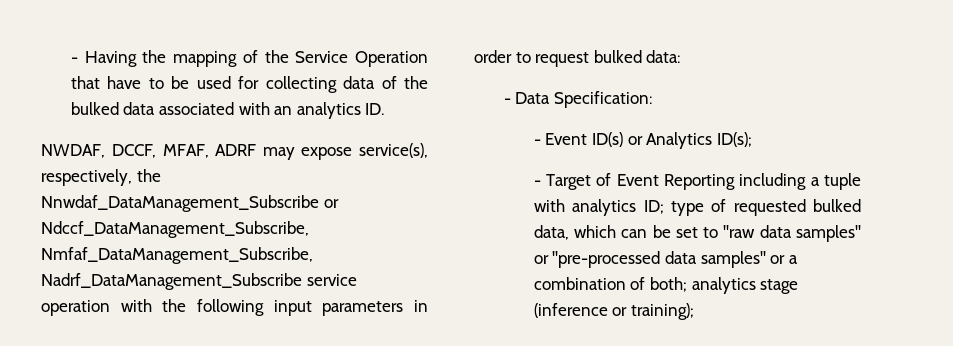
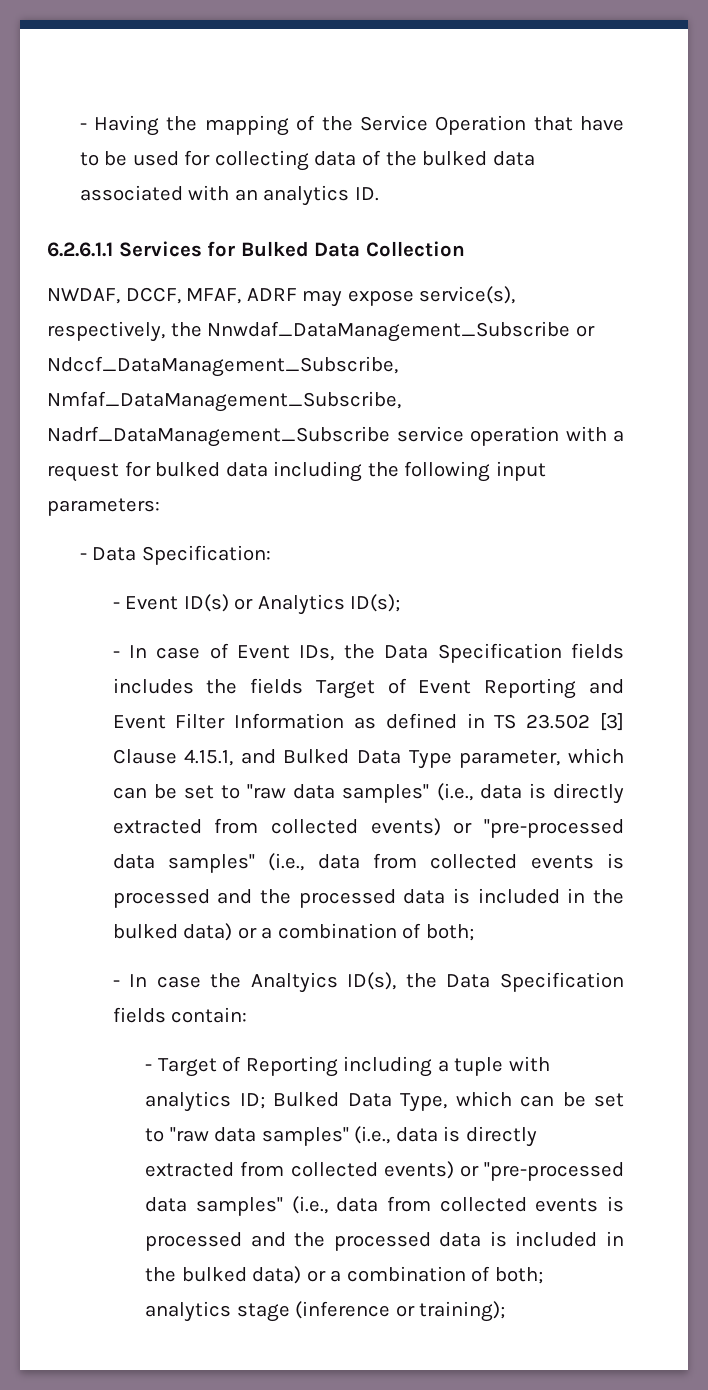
(385, 109) none -> [47,241,465,257] // 6.2.6.1.1 Services for Bulked Data Collection
[162,299,428,316] [474,50,681,67] the following input parameters in order to request bulked data: -> [613,430,624,442] [47,461,546,482] [47,498,160,516] a request for bulked data including the following input parameters:
[546,173,861,190] [533,199,861,216] [533,225,861,242] [533,251,766,268] Target of Event Reporting including a tuple with analytics ID; type of requested bulked data, which can be set to ''raw data samples'' or ''pre-processed data samples'' -> [128,643,624,663] [112,678,624,699] [112,713,625,731] [112,748,624,769] [112,783,624,804] [112,818,624,838] [112,853,625,873] [112,888,624,908] [112,923,474,941] [112,972,625,993] [112,1007,248,1023] [145,1056,551,1077] [145,1091,624,1112] [145,1126,538,1147] [145,1161,624,1181] [145,1196,624,1216] [145,1231,625,1251] [145,1266,302,1284] In case of Event IDs, the Data Specification fields includes the fields Target of Event Reporting and Event Filter Information as defined in TS 23.502 [3] Clause 4.15.1, and Bulked Data Type parameter, which can be set to ''raw data samples'' (i.e., data is directly extracted from collected events) or ''pre-processed data samples'' (i.e., data from collected events is processed and the processed data is included in the bulked data) or a combination of both; // - In case the Analtyics ID(s), the Data Specification fields contain: // - Target of Reporting including a tuple with analytics ID; Bulked Data Type, which can be set to ''raw data samples'' (i.e., data is directly extracted from collected events) or ''pre-processed data samples'' (i.e., data from collected events is processed and the processed data is included in the bulked data)

